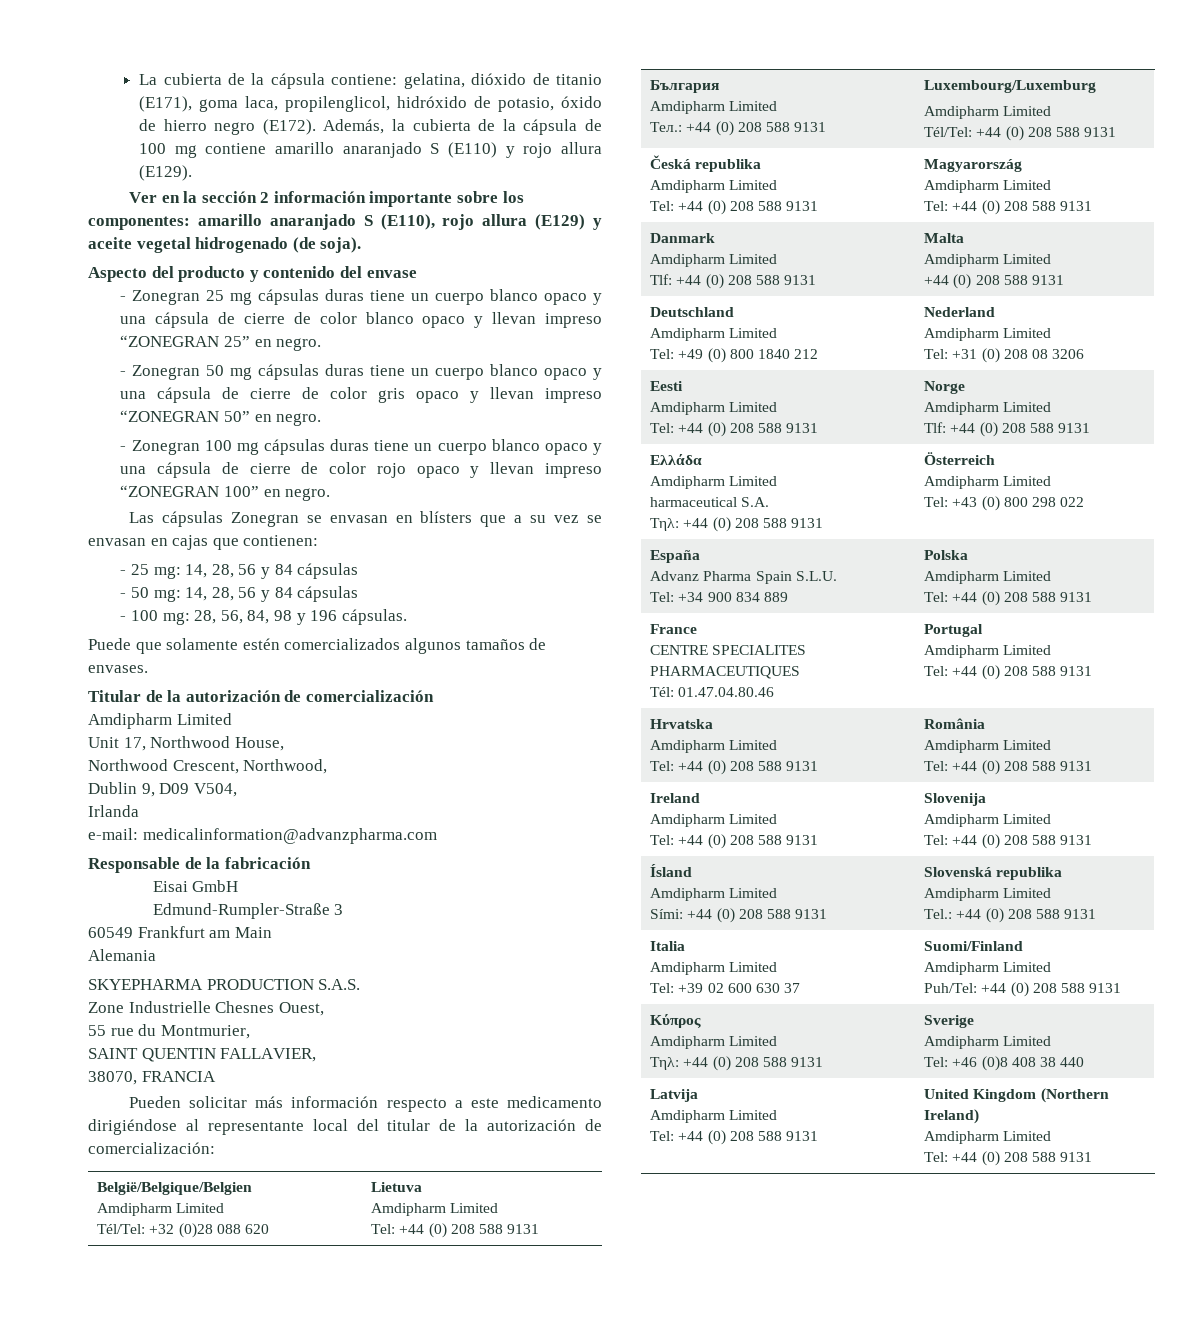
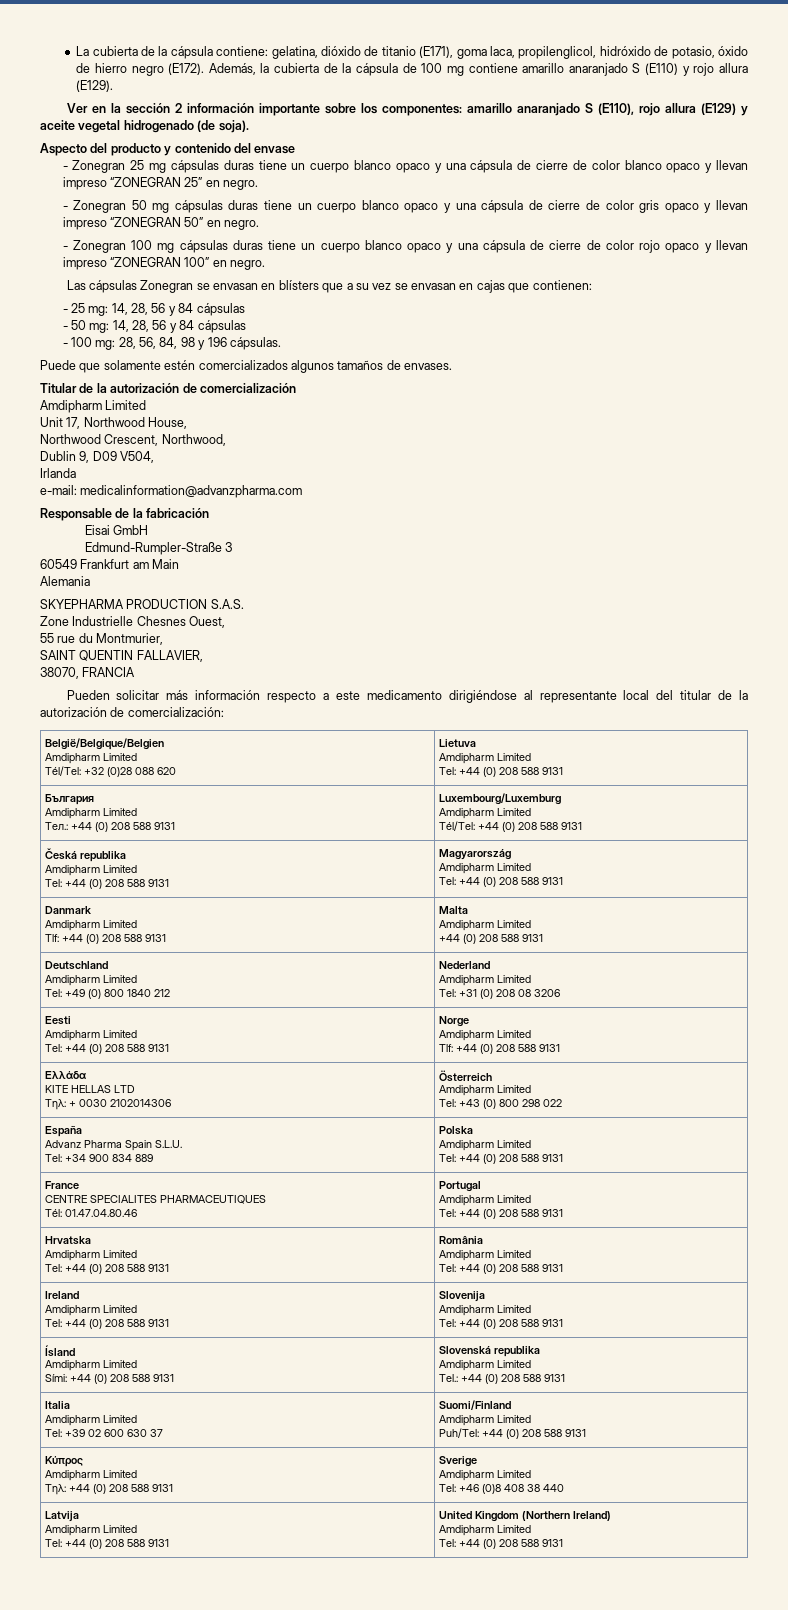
[650,476,778,489] [650,497,770,507] [650,517,824,532] Amdipharm Limited // harmaceutical S.A. // Τηλ: +44 (0) 208 588 9131 -> [45,1085,136,1093] [45,1099,172,1110] KITE HELLAS LTD // Τηλ: + 0030 2102014306

